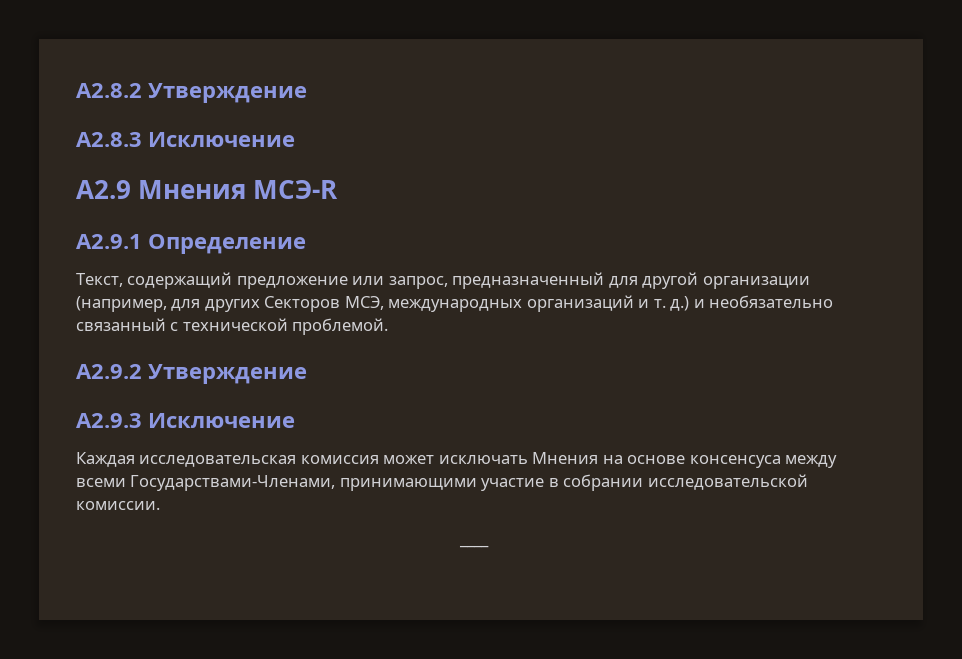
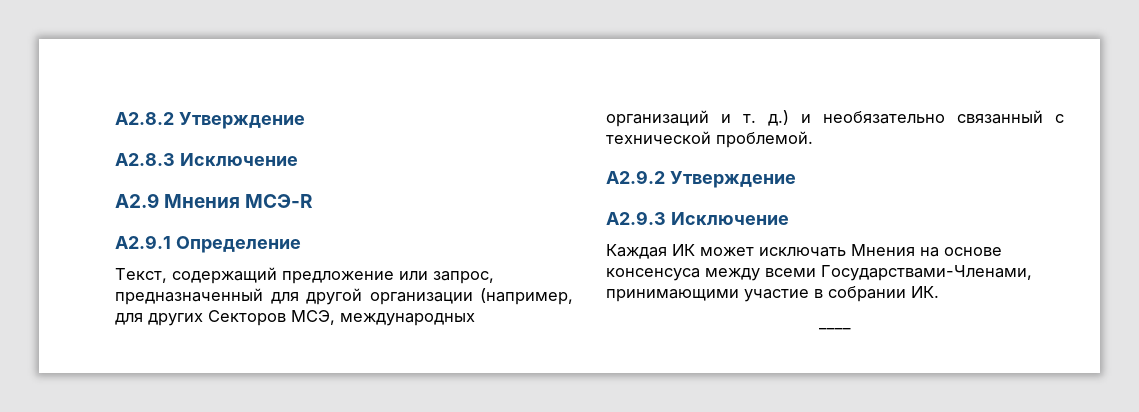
[139,455,379,467] исследовательская комиссия -> [672,244,695,256] ИК
[647,474,808,490] [76,501,160,510] исследовательской комиссии. -> [911,286,939,298] ИК.

